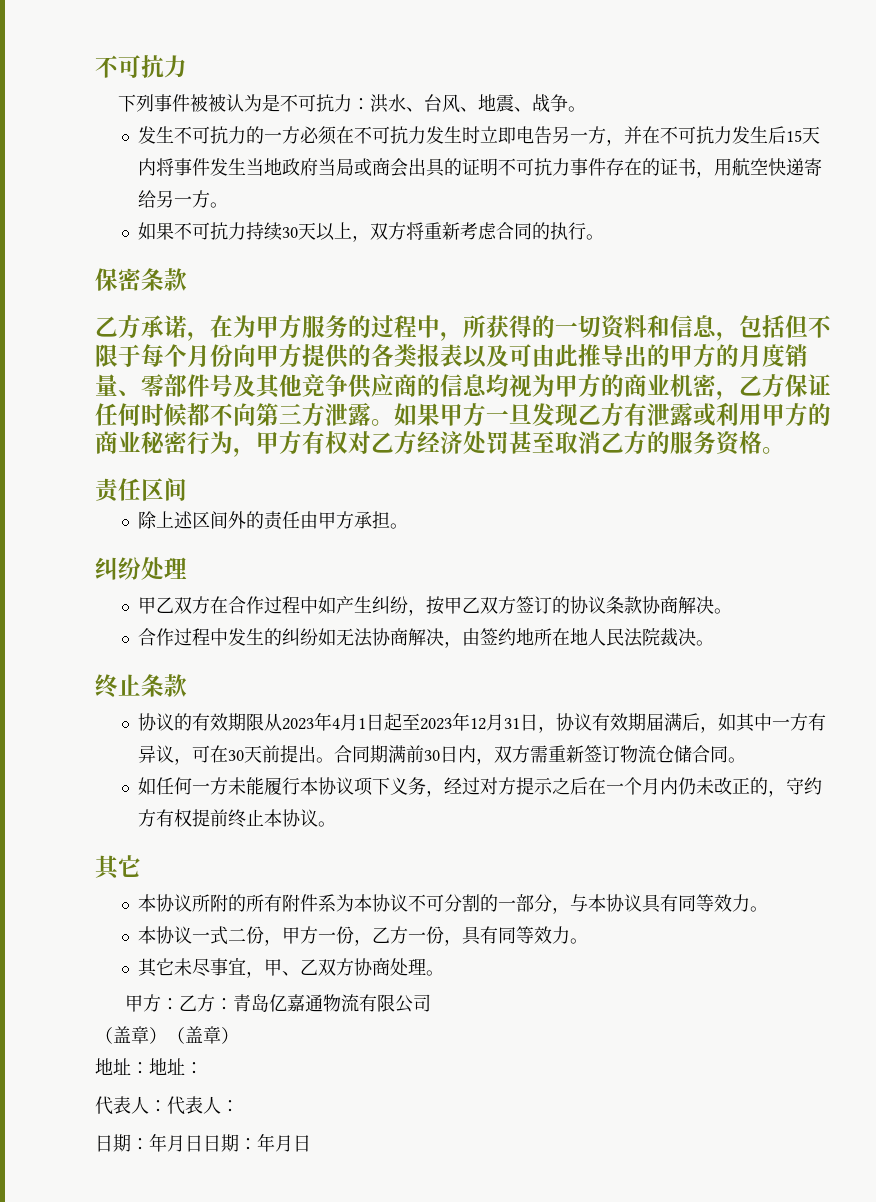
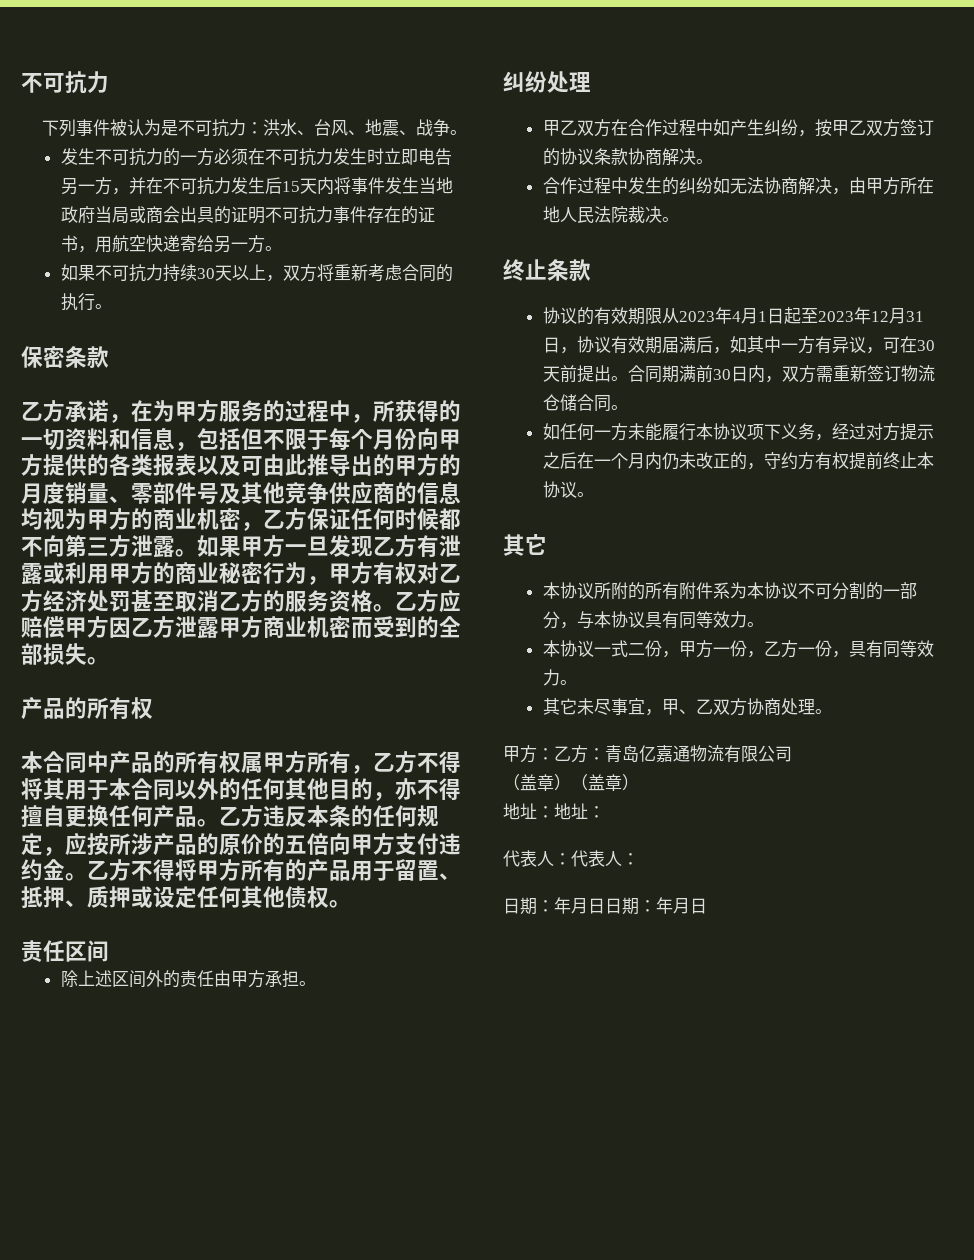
[208,94,227,112] 被 -> (127, 127) none
(785, 450) none -> [395,589,461,613] [21,616,461,639] [21,643,109,665] [21,697,153,720] [21,751,461,774] [21,778,461,801] [21,805,439,828] [21,832,461,856] [21,859,461,882] [21,886,351,908] 乙方应赔偿甲方因乙方泄露甲方商业机密而受到的全部损失。 // 产品的所有权 // 本合同中产品的所有权属甲方所有，乙方不得将其用于本合同以外的任何其他目的，亦不得擅自更换任何产品。乙方违反本条的任何规定，应按所涉产品的原价的五倍向甲方支付违约金。乙方不得将甲方所有的产品用于留置、抵押、质押或设定任何其他债权。
[479,628,534,646] 签约地 -> [865,177,900,195] 甲方

